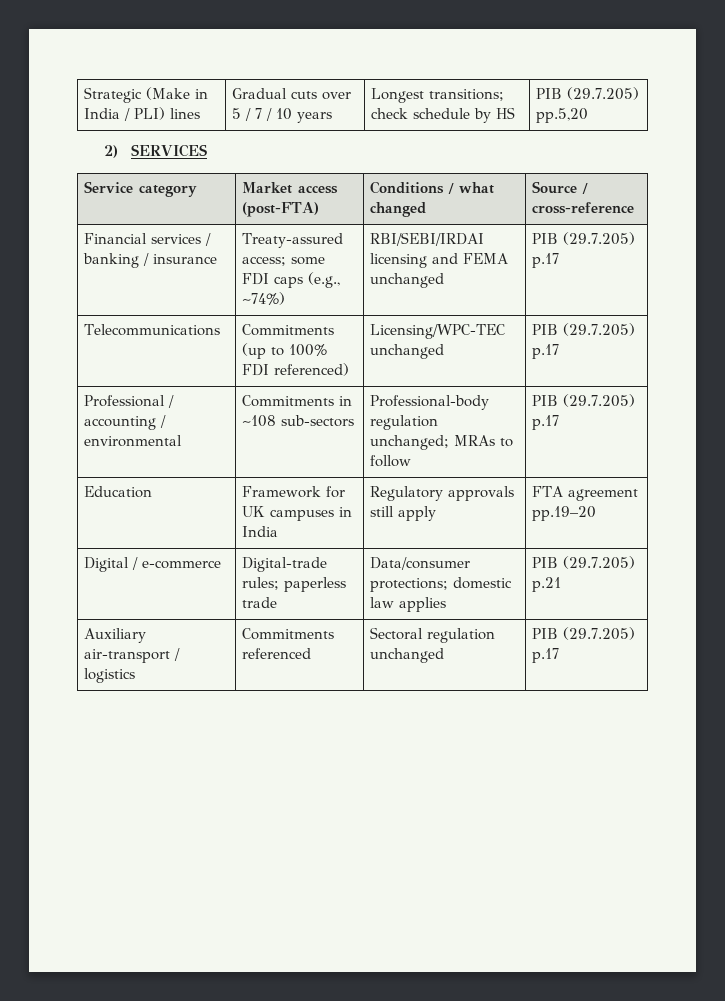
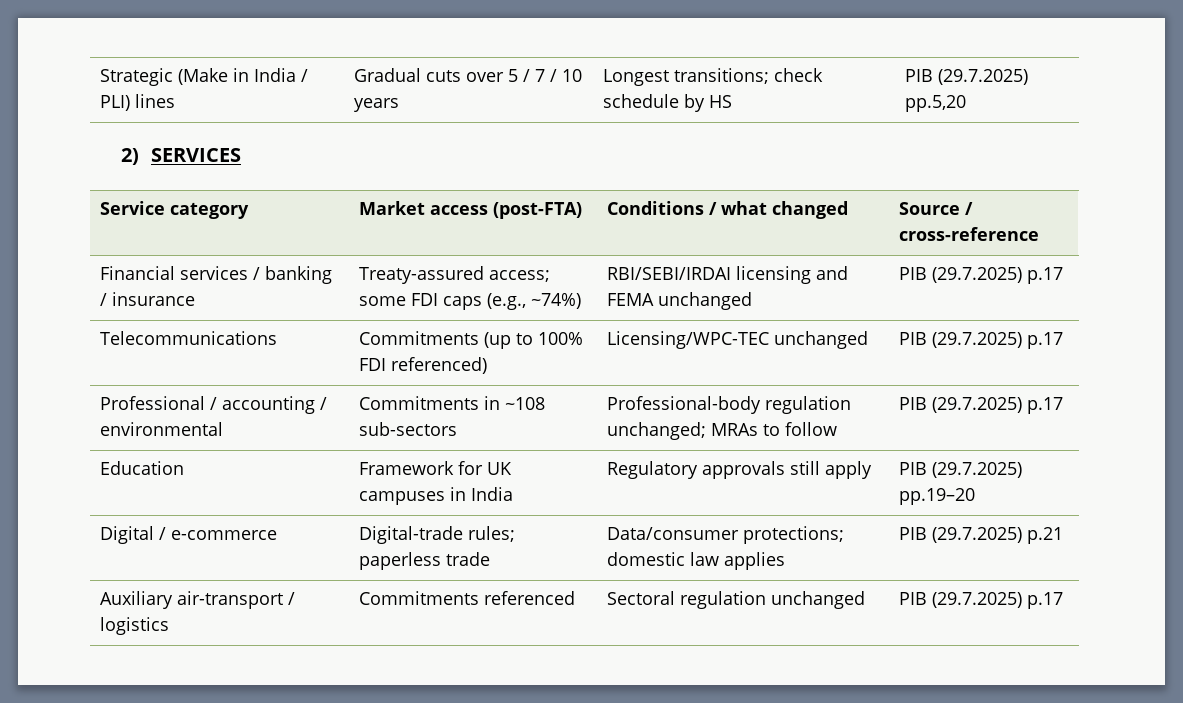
[567,87,640,100] (29.7.205) -> [938,69,1029,85] (29.7.2025)
[563,232,636,245] (29.7.205) -> [932,267,1023,283] (29.7.2025)
[563,323,636,336] (29.7.205) -> [932,332,1023,348] (29.7.2025)
[563,394,636,407] (29.7.205) -> [932,397,1023,413] (29.7.2025)
[532,486,639,501] FTA agreement -> [899,462,1023,478] PIB (29.7.2025)
[563,556,636,569] (29.7.205) -> [932,527,1023,543] (29.7.2025)
[563,627,636,640] (29.7.205) -> [932,592,1023,608] (29.7.2025)

